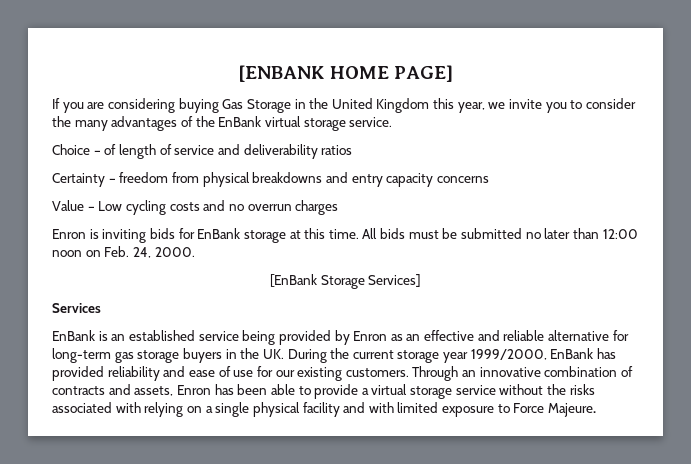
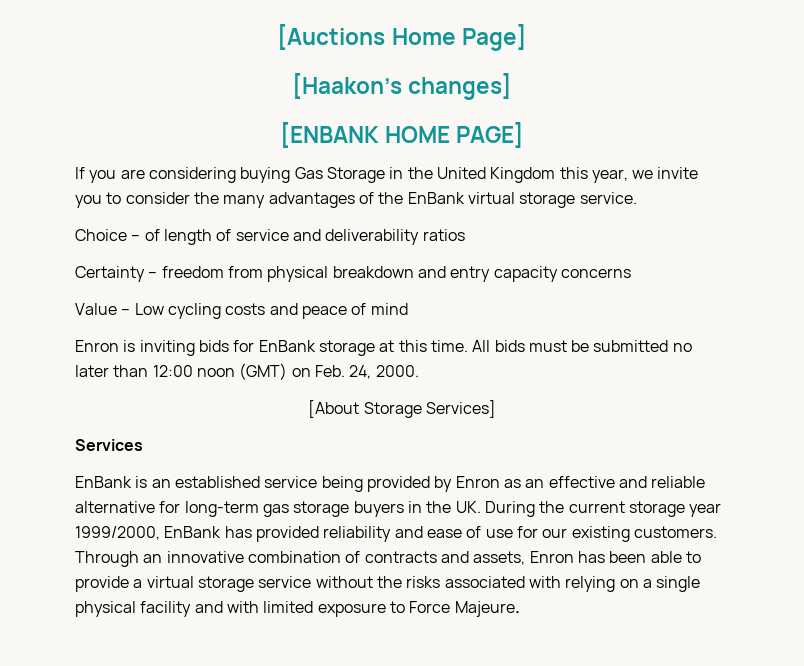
(237, 73) none -> [277,24,527,51] [291,73,513,100] [Auctions Home Page] // [Haakon’s changes] //
[252,172,323,183] breakdowns -> [332,266,414,278] breakdown
[228,200,339,215] no overrun charges -> [301,303,408,319] peace of mind
(82, 253) none -> [239,363,288,380] (GMT)
[269,274,317,287] [EnBank -> [308,400,360,418] [About

